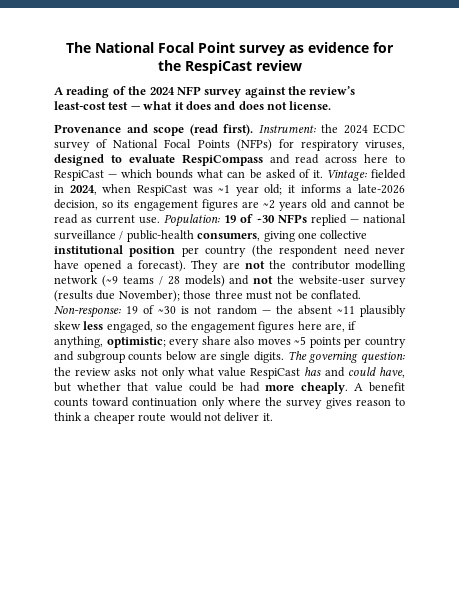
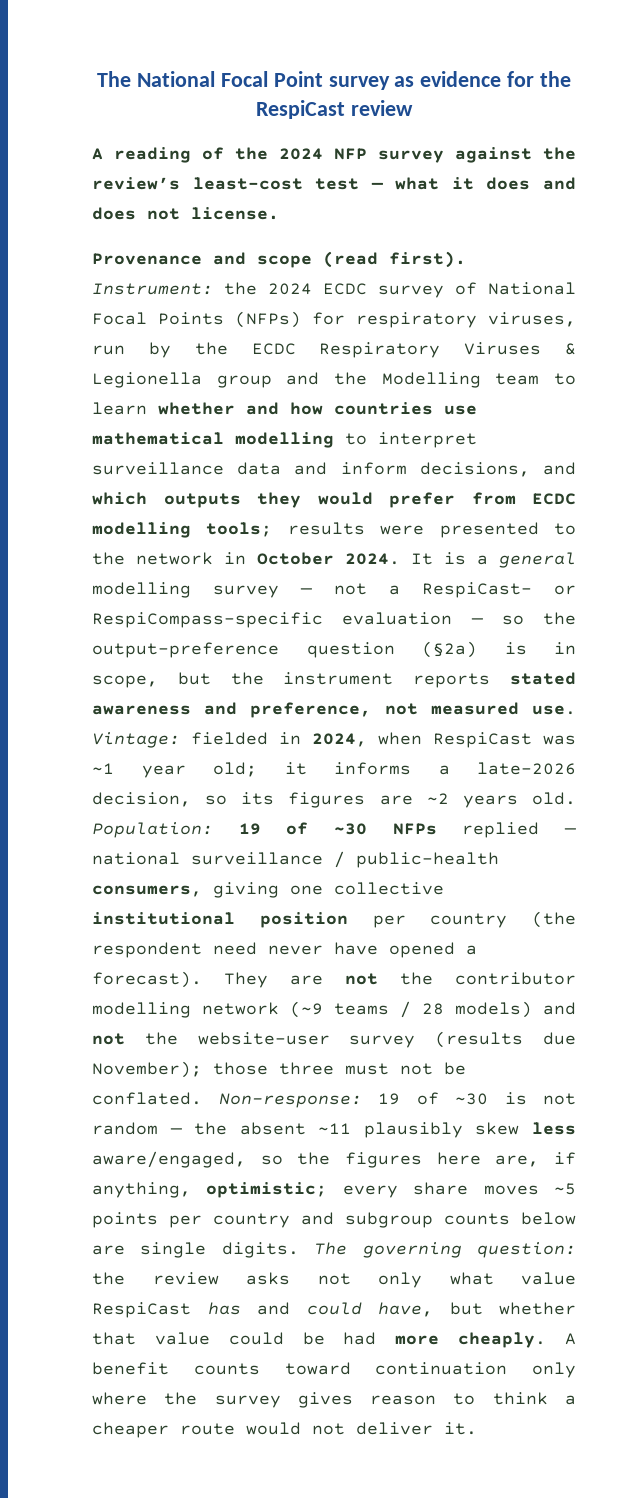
[54,154,405,166] [54,169,323,181] designed to evaluate RespiCompass and read across here to RespiCast — which bounds what can be asked of it. -> [92,342,576,358] [92,372,576,388] [92,402,477,415] [92,432,477,448] [92,462,576,477] [92,492,576,508] [92,522,576,538] [92,552,576,568] [92,582,576,598] [92,612,576,628] [92,641,576,658] [92,672,576,688] [92,702,576,718] run by the ECDC Respiratory Viruses & Legionella group and the Modelling team to learn whether and how countries use mathematical modelling to interpret surveillance data and inform decisions, and which outputs they would prefer from ECDC modelling tools; results were presented to the network in October 2024. It is a general modelling survey — not a RespiCast- or RespiCompass-specific evaluation — so the output-preference question (§2a) is in scope, but the instrument reports stated awareness and preference, not measured use.
[133,200,198,211] engagement -> (275, 798) none
[311,199,406,209] [54,214,160,224] old and cannot be read as current use. -> [532,792,577,805] old.
[106,321,255,333] engaged, so the engagement -> [92,1151,331,1168] aware/engaged, so the
[234,336,255,345] also -> (469, 1188) none

